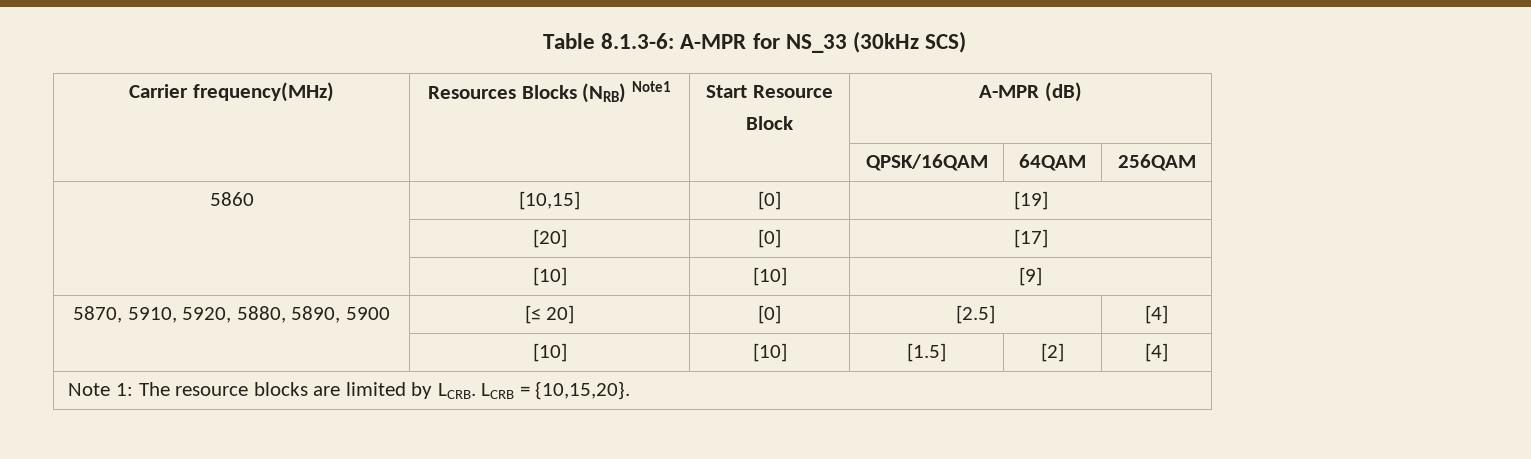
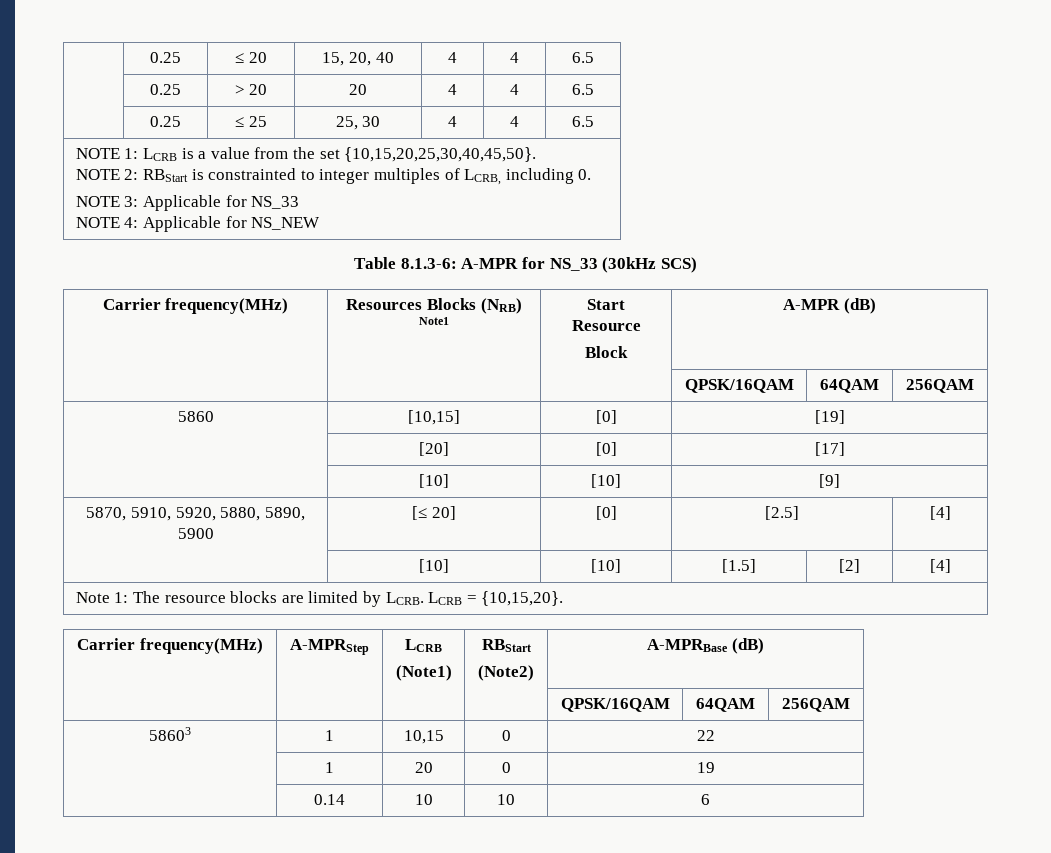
(542, 41) none -> [150,52,181,63] [235,52,267,63] [322,52,394,66] [448,52,457,63] [510,52,519,63] [572,52,594,63] [150,84,181,95] [234,84,268,95] [349,84,367,95] [448,84,457,95] [510,84,519,95] [572,84,594,95] [150,116,181,127] [235,116,267,127] [335,116,381,130] [448,116,457,127] [510,116,519,127] [572,116,594,127] [75,147,537,162] [75,168,592,185] [75,195,300,211] [75,216,321,232] | 0.25 | ≤ 20 | 15, 20, 40 | 4 | 4 | 6.5 // | 0.25 | > 20 | 20 | 4 | 4 | 6.5 // | 0.25 | ≤ 25 | 25, 30 | 4 | 4 | 6.5 // NOTE 1: LCRB is a value from the set {10,15,20,25,30,40,45,50}. // NOTE 2: RBStart is constrainted to integer multiples of LCRB, including 0. // NOTE 3: Applicable for NS_33 // NOTE 4: Applicable for NS_NEW //
(631, 390) none -> [77,638,263,654] [290,639,369,655] [405,639,442,652] [395,665,452,681] [481,639,531,652] [478,665,534,681] [647,638,764,654] [560,698,670,712] [696,698,755,712] [782,698,850,712] [149,727,191,741] [325,730,334,741] [403,730,444,744] [501,730,511,741] [696,730,715,741] [325,762,334,773] [414,762,433,773] [501,762,511,773] [696,762,715,773] [314,794,345,805] [414,794,433,805] [497,794,515,805] [700,794,710,805] // Carrier frequency(MHz) | A-MPRStep | LCRB // (Note1) | RBStart // (Note2) | A-MPRBase (dB) // | | | | QPSK/16QAM | 64QAM | 256QAM // 58603 | 1 | 10,15 | 0 | 22 // | 1 | 20 | 0 | 19 // | 0.14 | 10 | 10 | 6

